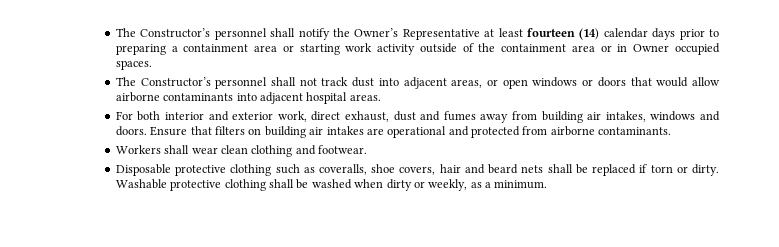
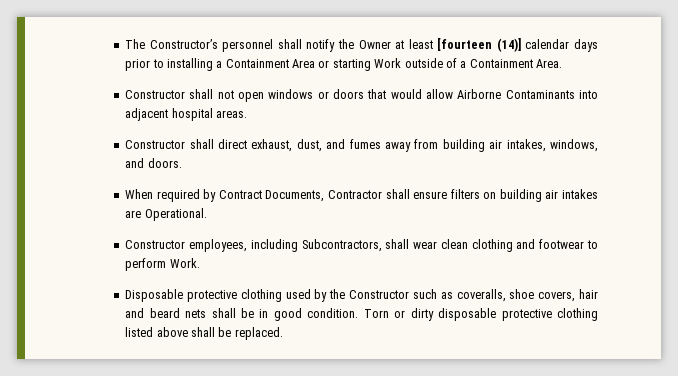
[354,28,720,40] [115,43,721,55] [115,60,152,70] [115,77,499,89] Owner’s Representative at least fourteen (14) calendar days prior to preparing a containment area or starting work activity outside of the containment area or in Owner occupied spaces. // The Constructor’s personnel shall not track dust into adjacent areas, or -> [358,38,598,52] [125,58,563,71] [125,89,234,99] Owner at least [fourteen (14)] calendar days prior to installing a Containment Area or starting Work outside of a Containment Area. // Constructor shall not
[115,92,234,102] airborne contaminants -> [457,89,575,99] Airborne Contaminants
[115,111,307,122] For both interior and exterior work, -> [125,139,214,149] Constructor shall
[393,111,416,121] dust -> [296,139,322,152] dust,
[650,111,696,121] windows -> [550,139,598,152] windows,
[150,126,212,136] Ensure that -> [125,189,448,202] // When required by Contract Documents, Contractor shall ensure
[387,126,672,138] [115,145,161,154] operational and protected from airborne contaminants. // Workers -> [144,208,207,221] [125,239,382,252] Operational. // Constructor employees, including Subcontractors,
[318,145,368,154] footwear. -> [539,239,599,249] [125,258,200,271] footwear to perform Work.
(272, 170) none -> [285,289,410,302] used by the Constructor
[592,164,719,176] [115,179,548,191] replaced if torn or dirty. Washable protective clothing shall be washed when dirty or weekly, as a minimum. -> [259,308,598,321] [125,327,283,340] in good condition. Torn or dirty disposable protective clothing listed above shall be replaced.

